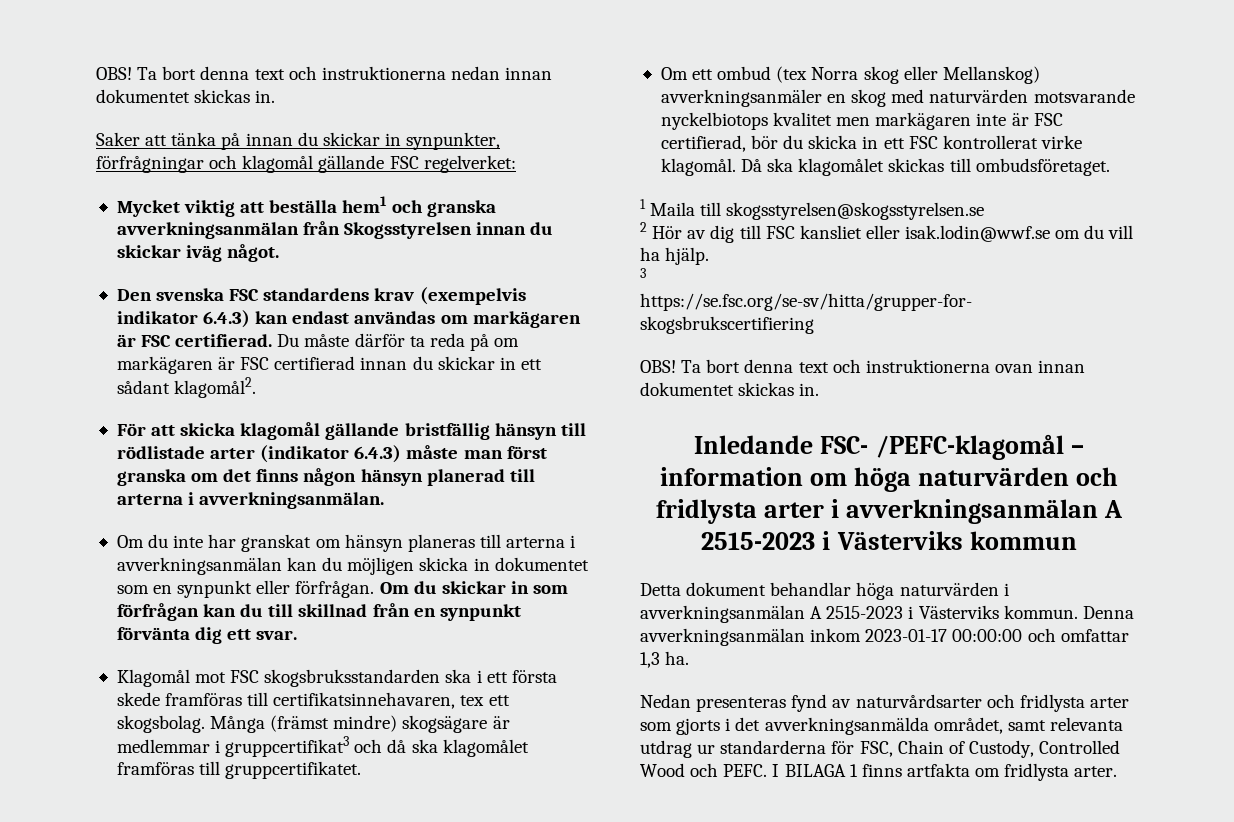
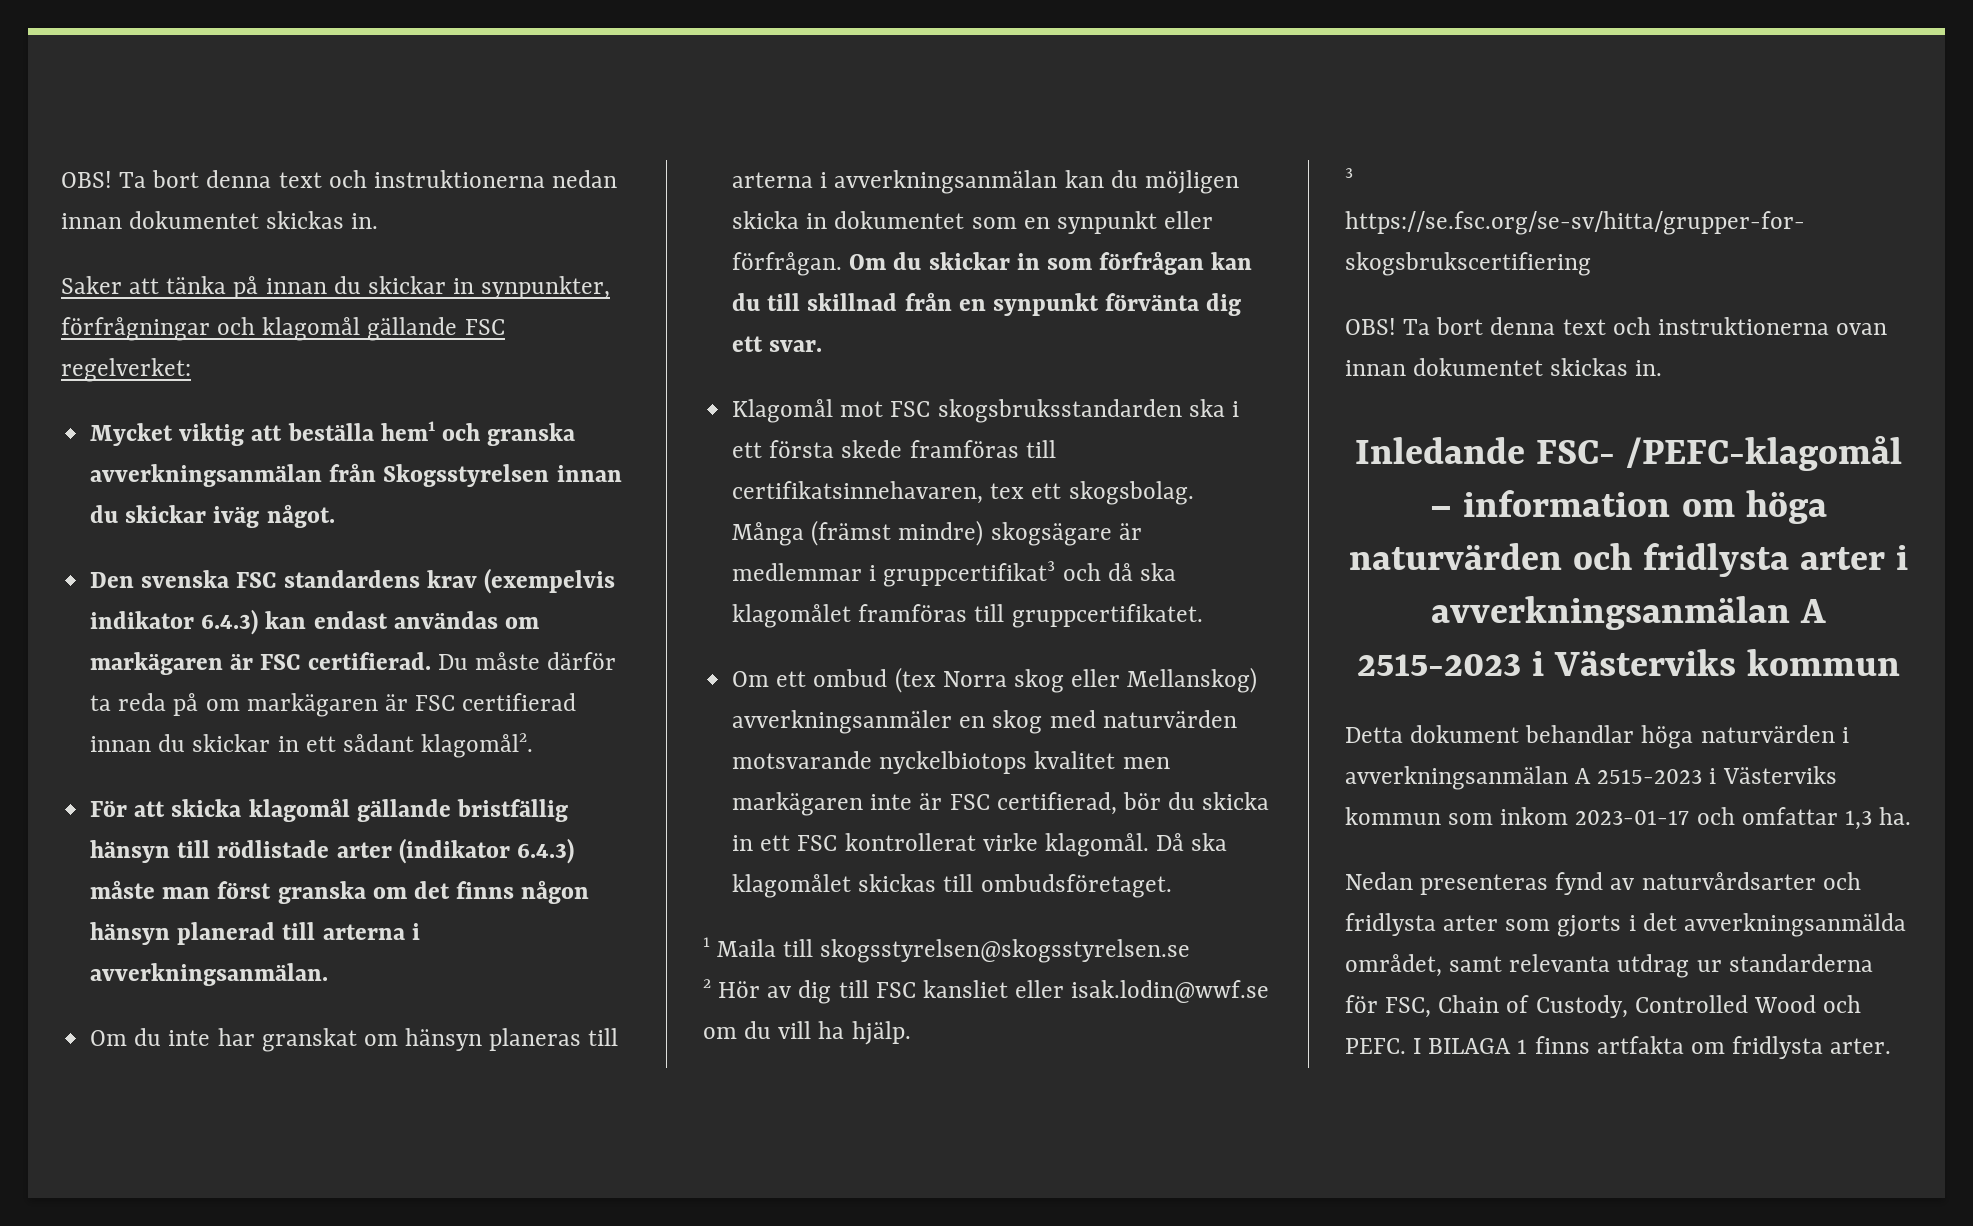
[1003,605,1134,619] [640,628,805,646] kommun. Denna avverkningsanmälan -> [1345,807,1494,825] kommun som
[952,629,1023,642] 00:00:00 -> (1690, 817) none

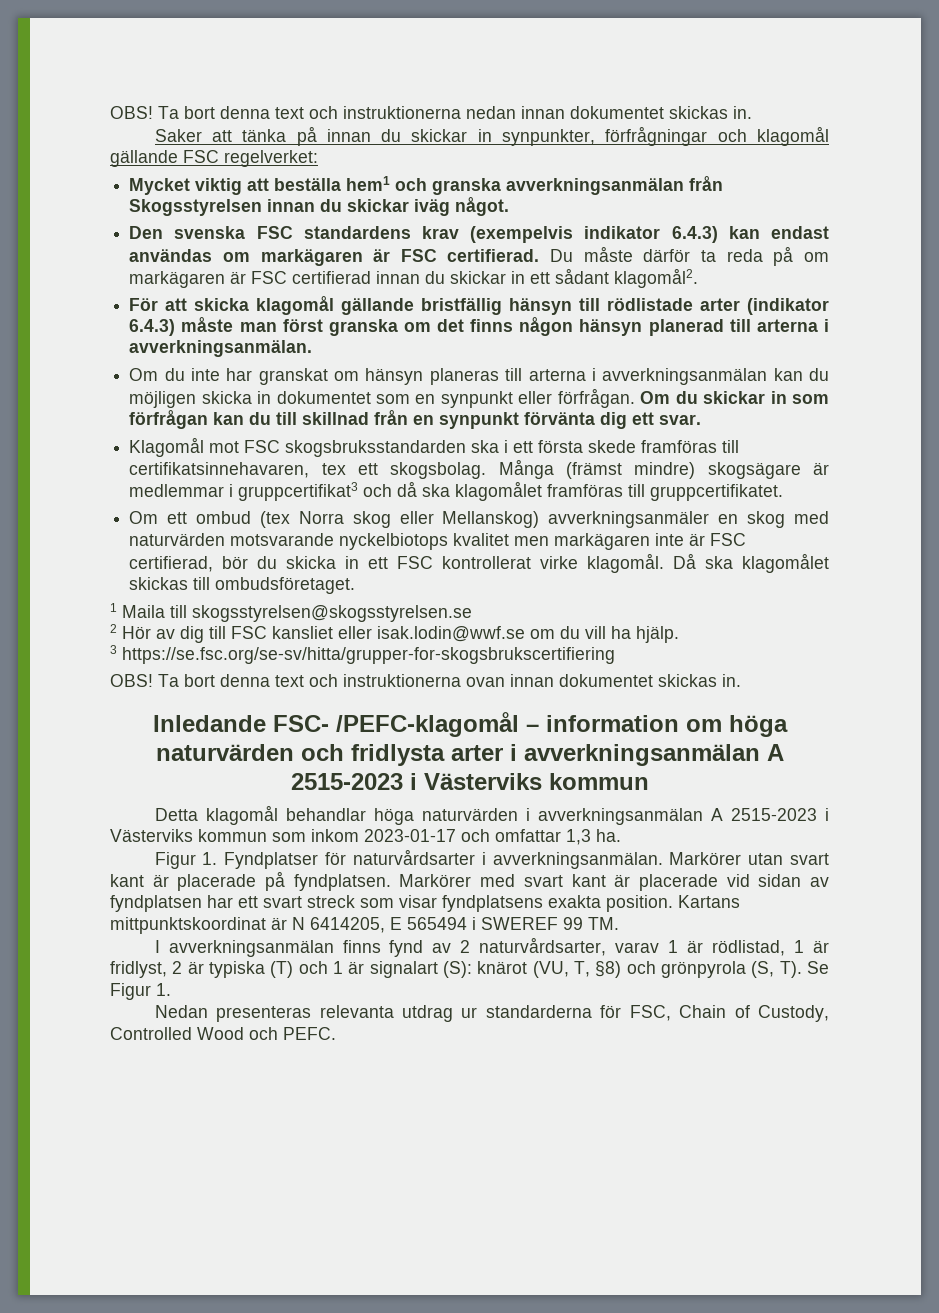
[1410,725,1520,743] dokument -> [205,805,278,825] klagomål
[1345,872,1861,895] [1345,913,1906,937] [1345,954,1503,977] Nedan presenteras fynd av naturvårdsarter och fridlysta arter som gjorts i det avverkningsanmälda området, samt -> [154,849,830,869] [110,871,830,891] [110,895,740,912] [110,917,619,934] [154,937,829,957] [110,961,830,978] [110,983,171,1000] [154,1005,312,1022] Figur 1. Fyndplatser för naturvårdsarter i avverkningsanmälan. Markörer utan svart kant är placerade på fyndplatsen. Markörer med svart kant är placerade vid sidan av fyndplatsen har ett svart streck som visar fyndplatsens exakta position. Kartans mittpunktskoordinat är N 6414205, E 565494 i SWEREF 99 TM. // I avverkningsanmälan finns fynd av 2 naturvårdsarter, varav 1 är rödlistad, 1 är fridlyst, 2 är typiska (T) och 1 är signalart (S): knärot (VU, T, §8) och grönpyrola (S, T). Se Figur 1. // Nedan presenteras
[1413,1036,1892,1059] I BILAGA 1 finns artfakta om fridlysta arter. -> (336, 1033) none

